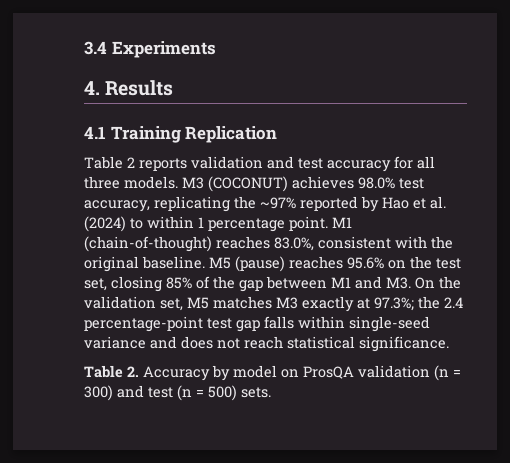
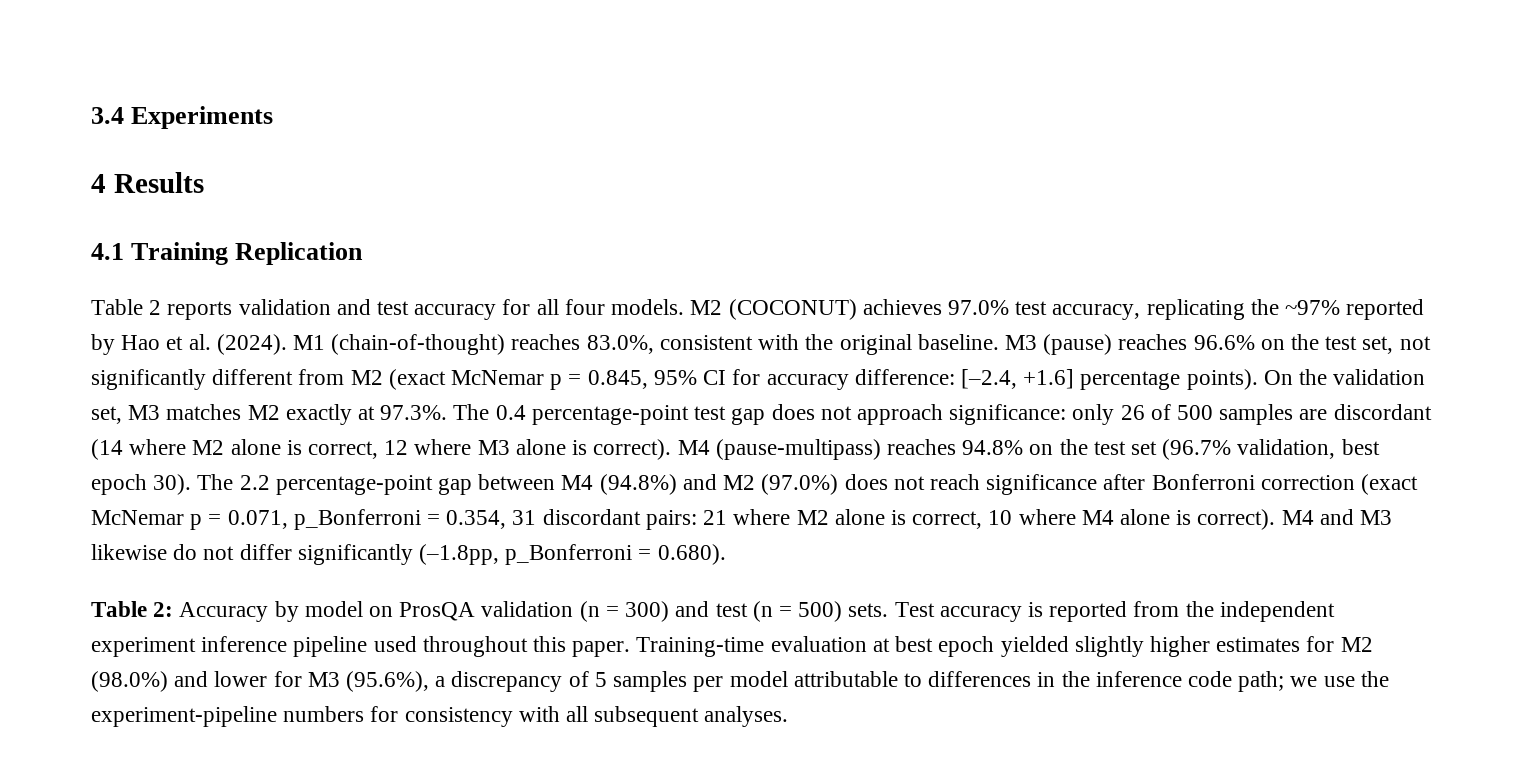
[84,81,100,95] 4. -> [91,174,106,193] 4
[84,176,204,189] three models. M3 -> [564,299,723,315] four models. M2
[358,177,395,189] 98.0% -> [947,300,1009,315] 97.0%
[84,216,328,232] (2024) to within 1 percentage point. -> [216,334,287,355] (2024).
[209,257,231,269] M5 -> [1004,335,1037,350] M3
[347,257,384,269] 95.6% -> [1193,335,1255,350] 96.6%
[111,276,461,292] [84,296,463,312] [84,316,430,332] [84,336,449,352] [84,365,139,378] closing 85% of the gap between M1 and M3. On the validation set, M5 matches M3 exactly at 97.3%; the 2.4 percentage-point test gap falls within single-seed variance and does not reach statistical significance. // Table 2. -> [1399,336,1431,350] [91,369,1426,390] [91,404,1432,425] [91,439,1380,460] [91,474,1418,495] [91,509,1393,530] [91,544,726,565] [91,601,174,617] not significantly different from M2 (exact McNemar p = 0.845, 95% CI for accuracy difference: [–2.4, +1.6] percentage points). On the validation set, M3 matches M2 exactly at 97.3%. The 0.4 percentage-point test gap does not approach significance: only 26 of 500 samples are discordant (14 where M2 alone is correct, 12 where M3 alone is correct). M4 (pause-multipass) reaches 94.8% on the test set (96.7% validation, best epoch 30). The 2.2 percentage-point gap between M4 (94.8%) and M2 (97.0%) does not reach significance after Bonferroni correction (exact McNemar p = 0.071, p_Bonferroni = 0.354, 31 discordant pairs: 21 where M2 alone is correct, 10 where M4 alone is correct). M4 and M3 likewise do not differ significantly (–1.8pp, p_Bonferroni = 0.680). // Table 2:
(271, 392) none -> [894,601,1335,622] [91,636,1373,657] [91,671,1389,692] [91,706,789,727] Test accuracy is reported from the independent experiment inference pipeline used throughout this paper. Training-time evaluation at best epoch yielded slightly higher estimates for M2 (98.0%) and lower for M3 (95.6%), a discrepancy of 5 samples per model attributable to differences in the inference code path; we use the experiment-pipeline numbers for consistency with all subsequent analyses.

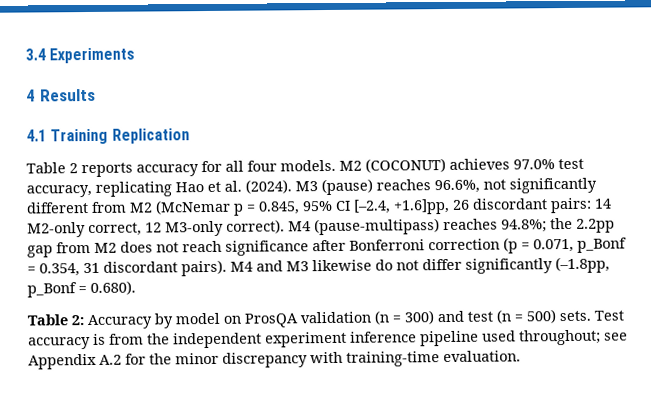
[238,299,410,315] validation and test -> (133, 170) none
[1250,299,1425,320] [91,334,1394,355] the ~97% reported by Hao et al. (2024). M1 (chain-of-thought) reaches 83.0%, consistent with the original baseline. M3 (pause) reaches 96.6% on the test set, -> [175,178,480,196] Hao et al. (2024). M3 (pause) reaches 96.6%,
[388,369,545,390] (exact McNemar -> [155,199,231,215] (McNemar
[732,369,1426,390] [91,404,1432,425] [91,439,1380,460] [91,474,839,495] for accuracy difference: [–2.4, +1.6] percentage points). On the validation set, M3 matches M2 exactly at 97.3%. The 0.4 percentage-point test gap does not approach significance: only 26 of 500 samples are discordant (14 where M2 alone is correct, 12 where M3 alone is correct). M4 (pause-multipass) reaches 94.8% on the test set (96.7% validation, best epoch 30). The 2.2 percentage-point gap between M4 (94.8%) and M2 (97.0%) -> [353,197,612,215] [27,217,615,238] [27,241,117,258] [–2.4, +1.6]pp, 26 discordant pairs: 14 M2-only correct, 12 M3-only correct). M4 (pause-multipass) reaches 94.8%; the 2.2pp gap from M2
[1360,474,1418,495] [91,510,203,530] (exact McNemar p -> [503,237,518,254] (p
[293,509,421,530] p_Bonferroni -> [577,237,627,253] p_Bonf
[645,509,1276,530] pairs: 21 where M2 alone is correct, 10 where M4 alone is correct). -> [181,259,227,277] pairs).
[505,544,633,565] p_Bonferroni -> [27,282,77,298] p_Bonf
[1049,601,1128,622] reported -> (106, 339) none
[422,636,1373,657] [91,671,1389,692] [91,706,789,727] throughout this paper. Training-time evaluation at best epoch yielded slightly higher estimates for M2 (98.0%) and lower for M3 (95.6%), a discrepancy of 5 samples per model attributable to differences in the inference code path; we use the experiment-pipeline numbers for consistency with all subsequent analyses. -> [519,329,628,346] [28,350,521,370] throughout; see Appendix A.2 for the minor discrepancy with training-time evaluation.

